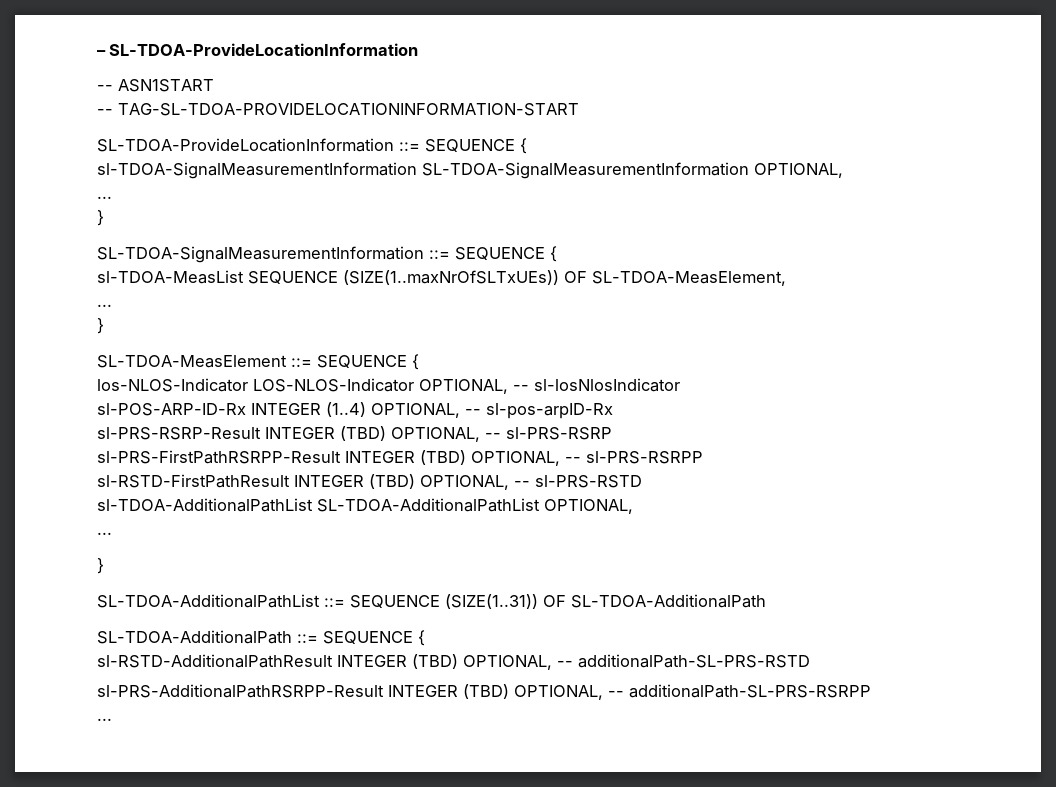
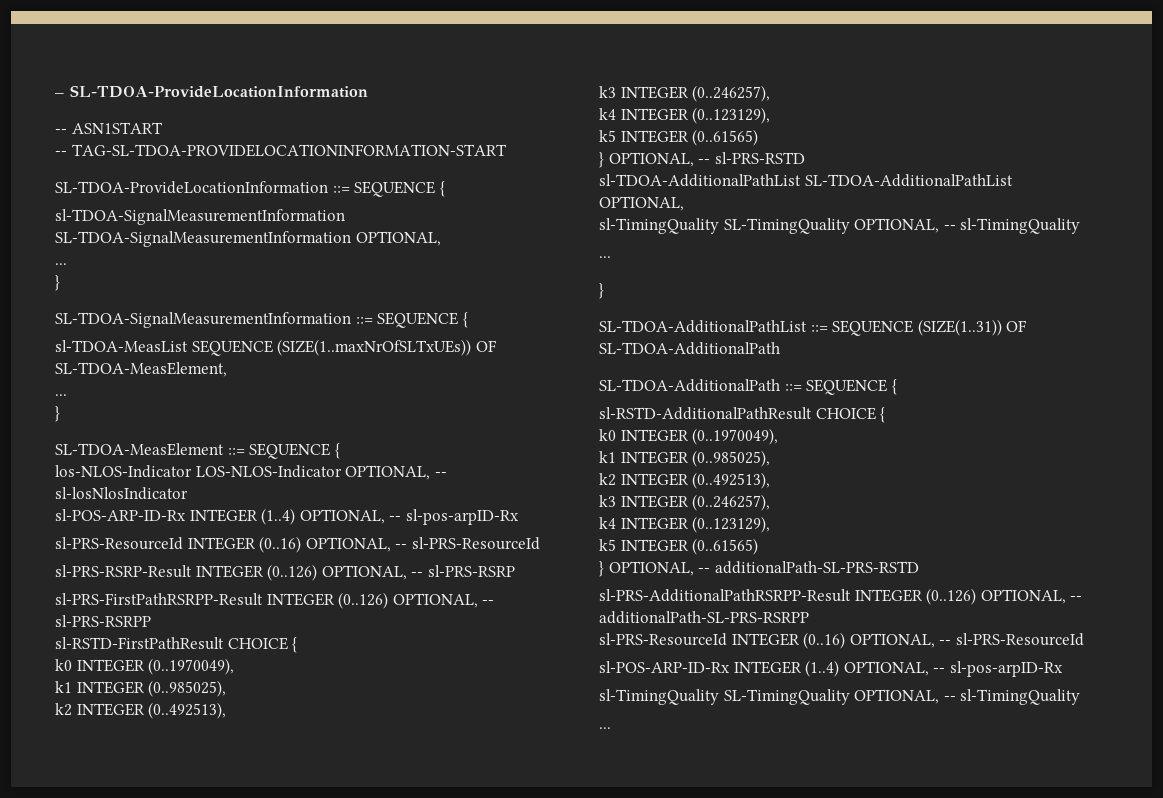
(613, 411) none -> [55,536,540,553] // sl-PRS-ResourceId INTEGER (0..16) OPTIONAL, -- sl-PRS-ResourceId
[340,426,386,441] (TBD) -> [267,564,318,581] (0..126)
[420,450,466,465] (TBD) -> [338,592,389,609] (0..126)
[294,474,415,489] INTEGER (TBD) -> [227,637,298,653] [55,658,235,675] [55,680,227,697] [55,702,227,719] [599,85,771,102] [599,107,771,124] [599,129,759,146] [599,152,604,168] CHOICE { // k0 INTEGER (0..1970049), // k1 INTEGER (0..985025), // k2 INTEGER (0..492513), // k3 INTEGER (0..246257), // k4 INTEGER (0..123129), // k5 INTEGER (0..61565) // }
(633, 506) none -> [599,218,1081,234] // sl-TimingQuality SL-TimingQuality OPTIONAL, -- sl-TimingQuality
[337,654,458,669] INTEGER (TBD) -> [815,407,886,423] [599,428,779,445] [599,450,771,467] [599,472,771,489] [599,494,771,511] [599,516,771,533] [599,538,759,555] [599,561,604,577] CHOICE { // k0 INTEGER (0..1970049), // k1 INTEGER (0..985025), // k2 INTEGER (0..492513), // k3 INTEGER (0..246257), // k4 INTEGER (0..123129), // k5 INTEGER (0..61565) // }
[463,684,509,699] (TBD) -> [926,588,977,605] (0..126)
(871, 691) none -> [599,632,1084,649] [599,660,1063,677] [599,689,1081,705] // sl-PRS-ResourceId INTEGER (0..16) OPTIONAL, -- sl-PRS-ResourceId // sl-POS-ARP-ID-Rx INTEGER (1..4) OPTIONAL, -- sl-pos-arpID-Rx // sl-TimingQuality SL-TimingQuality OPTIONAL, -- sl-TimingQuality

